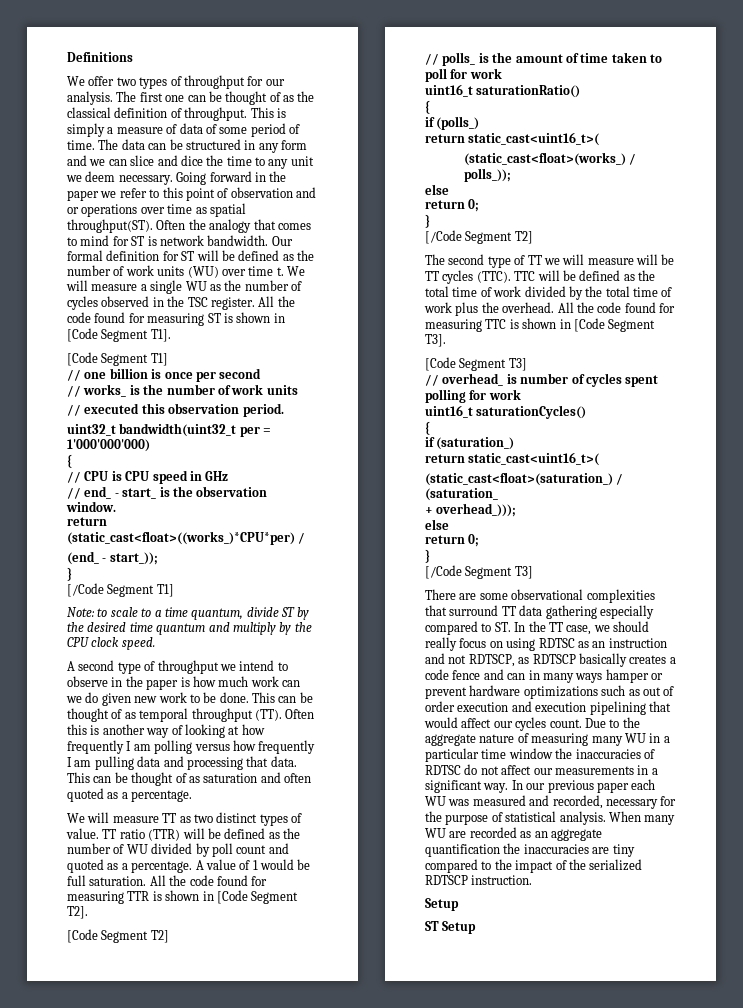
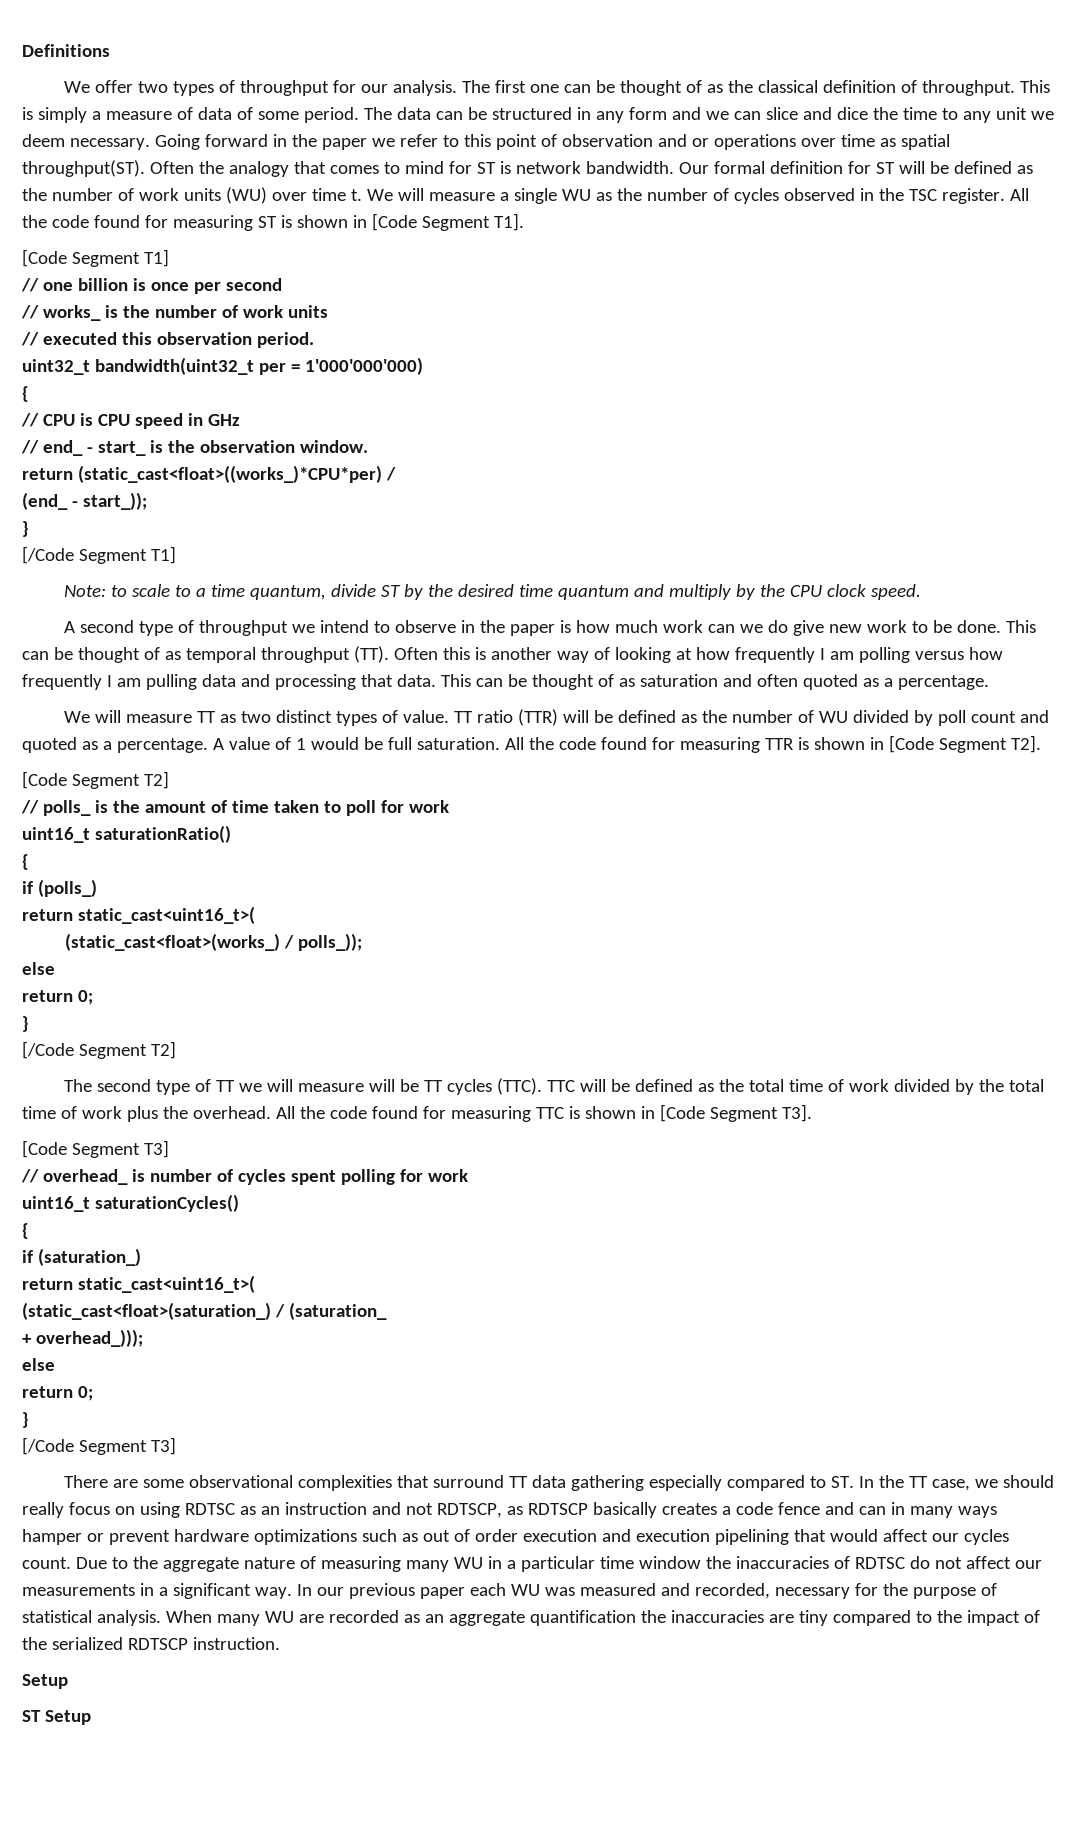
[250,123,300,137] [67,140,95,150] period of time. -> [303,107,359,123] period.
[101,693,131,706] given -> [792,620,824,636] give

